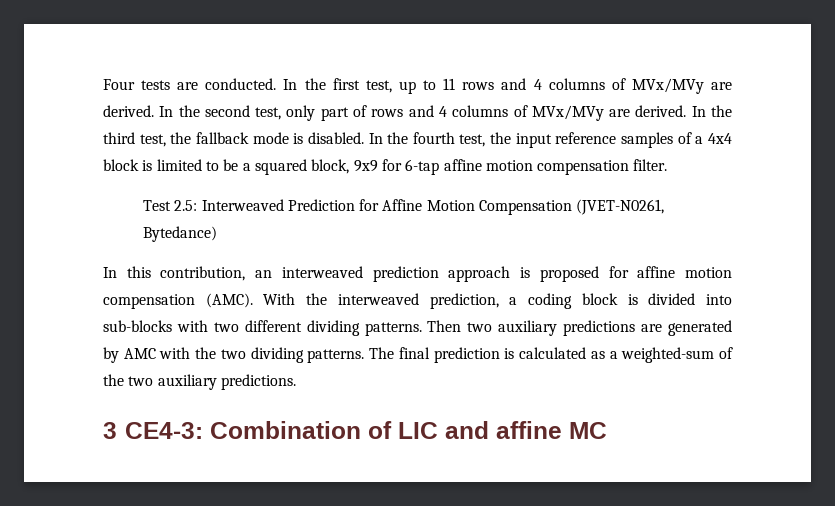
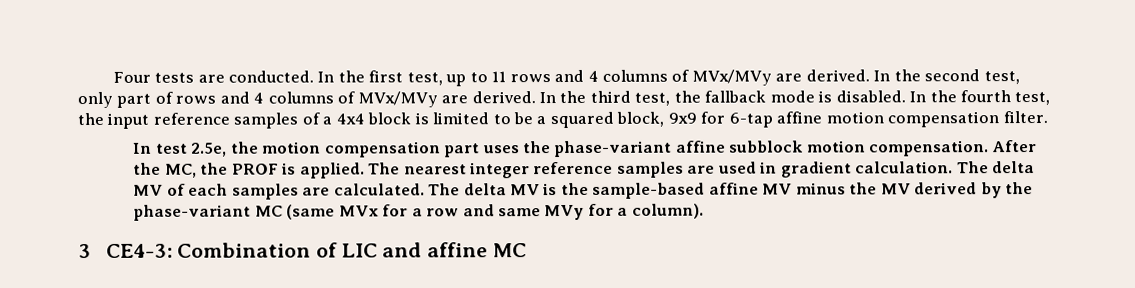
[142,199,665,215] [142,226,217,242] [103,266,733,282] [103,293,733,309] [103,320,732,336] [103,347,734,363] [103,374,296,390] Test 2.5: Interweaved Prediction for Affine Motion Compensation (JVET-N0261, Bytedance) // In this contribution, an interweaved prediction approach is proposed for affine motion compensation (AMC). With the interweaved prediction, a coding block is divided into sub-blocks with two different dividing patterns. Then two auxiliary predictions are generated by AMC with the two dividing patterns. The final prediction is calculated as a weighted-sum of the two auxiliary predictions. -> [132,140,1037,158] [133,161,1036,179] [133,182,1034,200] [133,203,704,221] In test 2.5e, the motion compensation part uses the phase-variant affine subblock motion compensation. After the MC, the PROF is applied. The nearest integer reference samples are used in gradient calculation. The delta MV of each samples are calculated. The delta MV is the sample-based affine MV minus the MV derived by the phase-variant MC (same MVx for a row and same MVy for a column).

